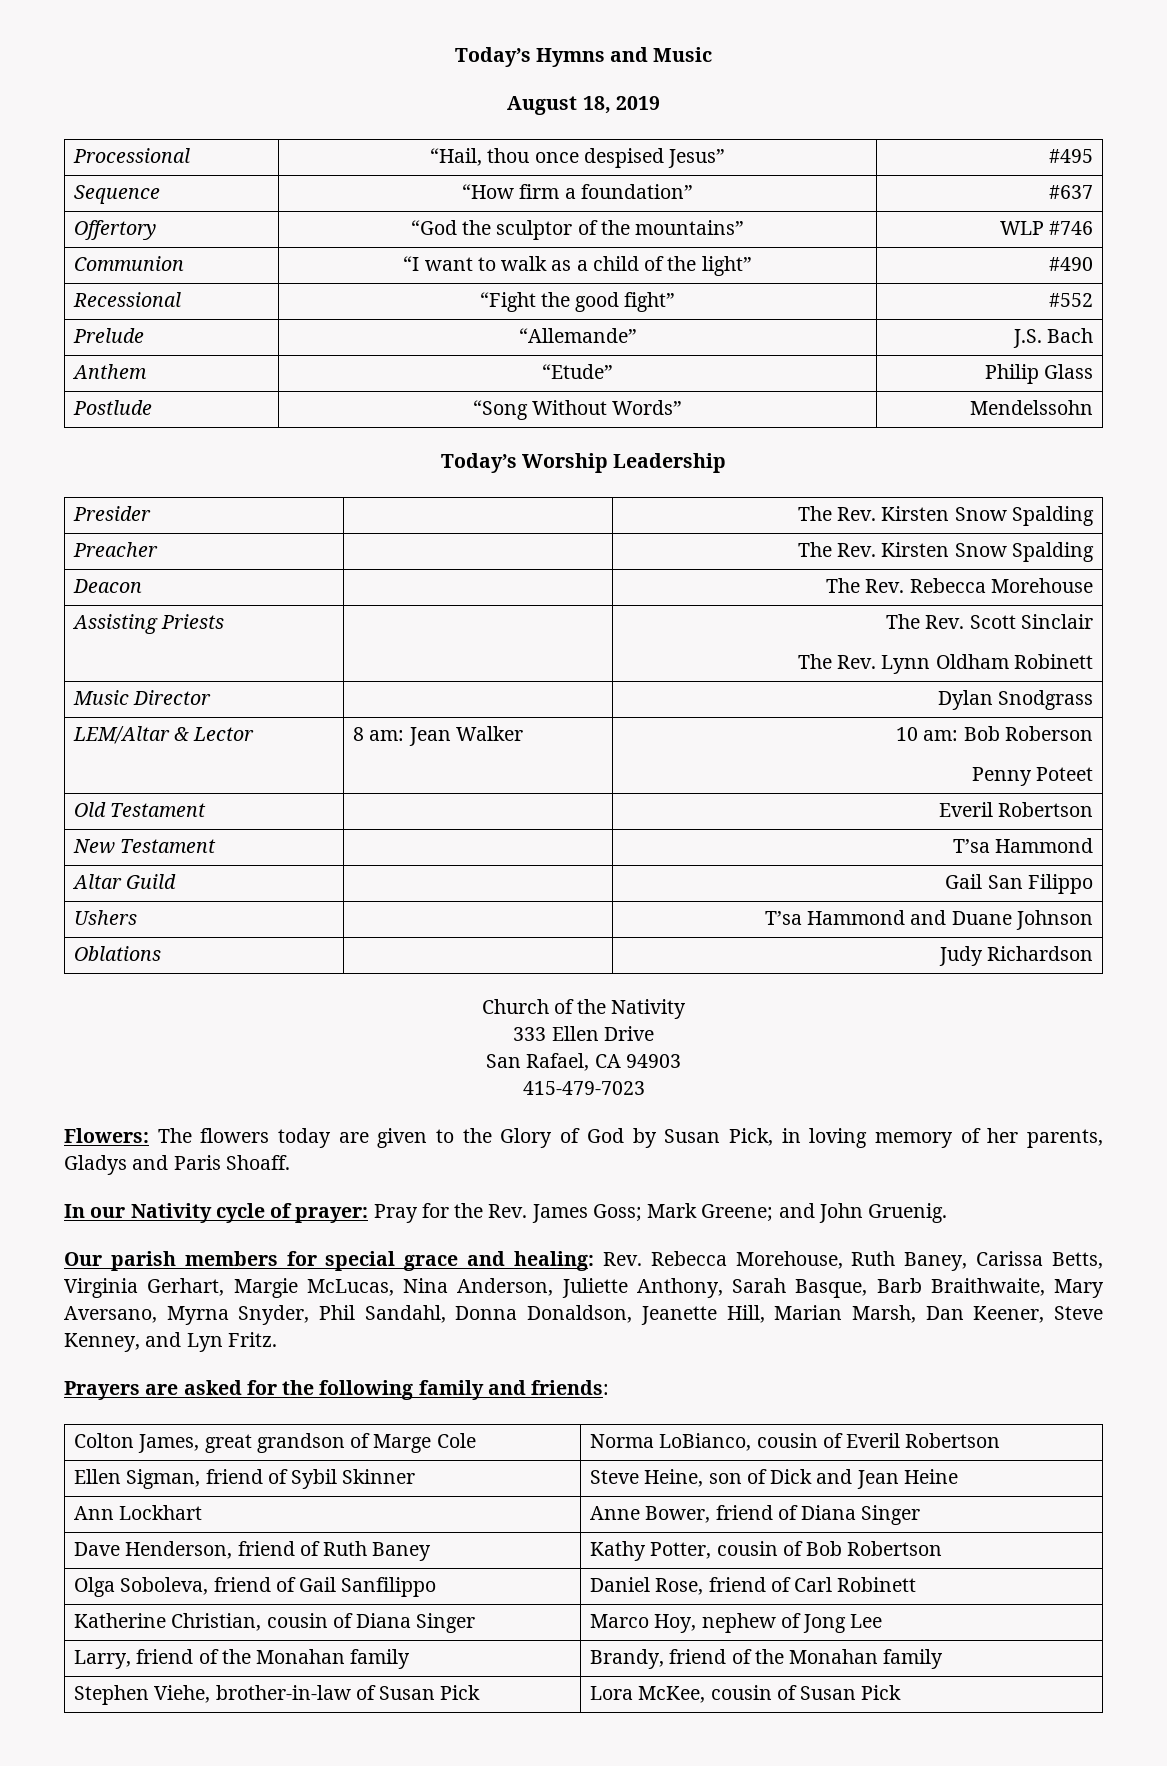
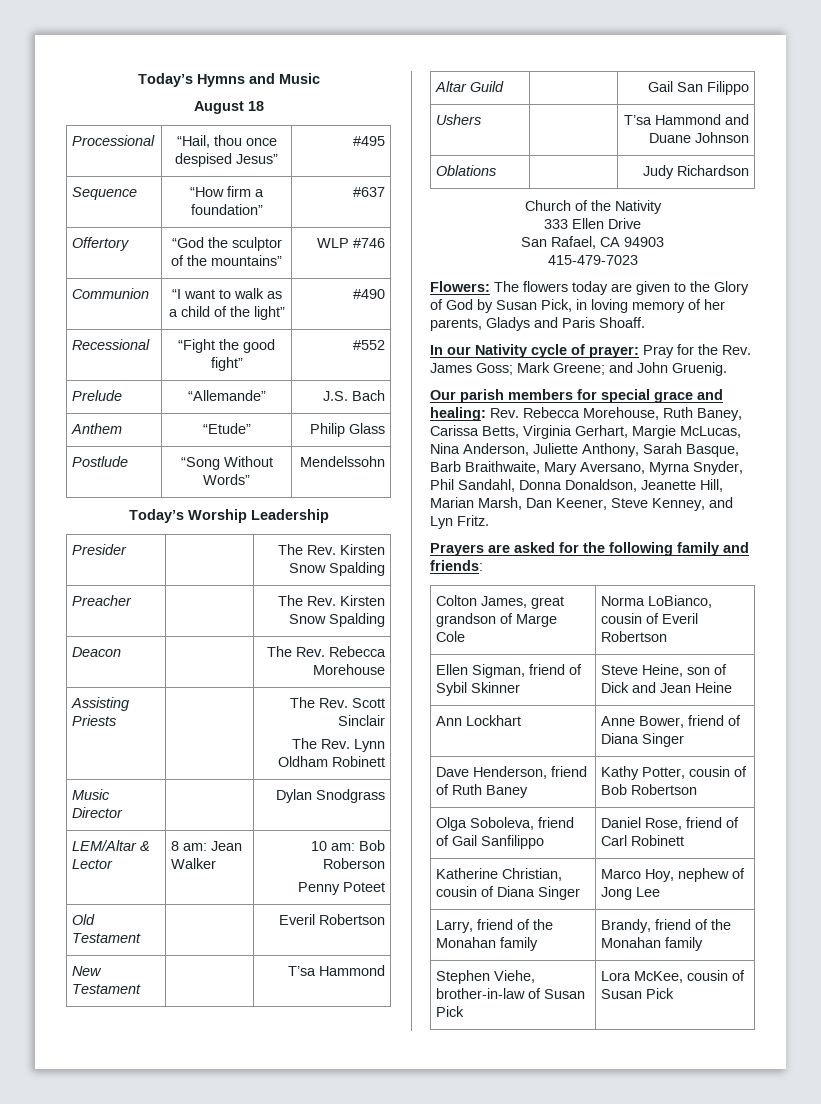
[582,96,660,114] 18, 2019 -> [247,101,264,111] 18

